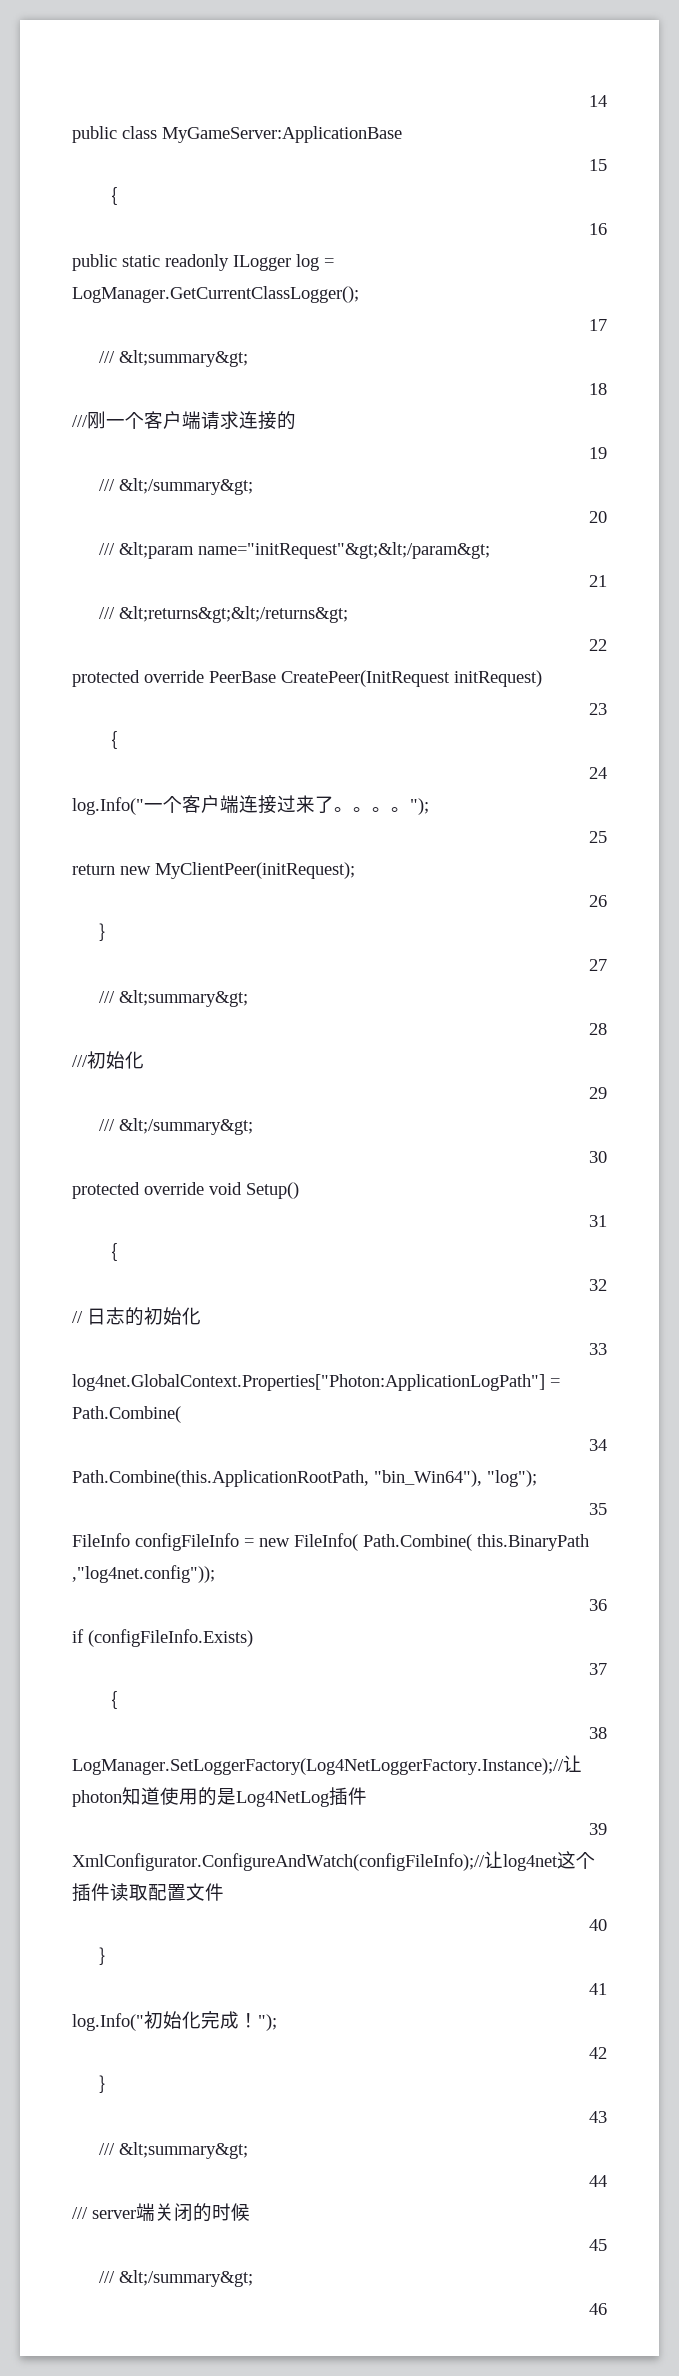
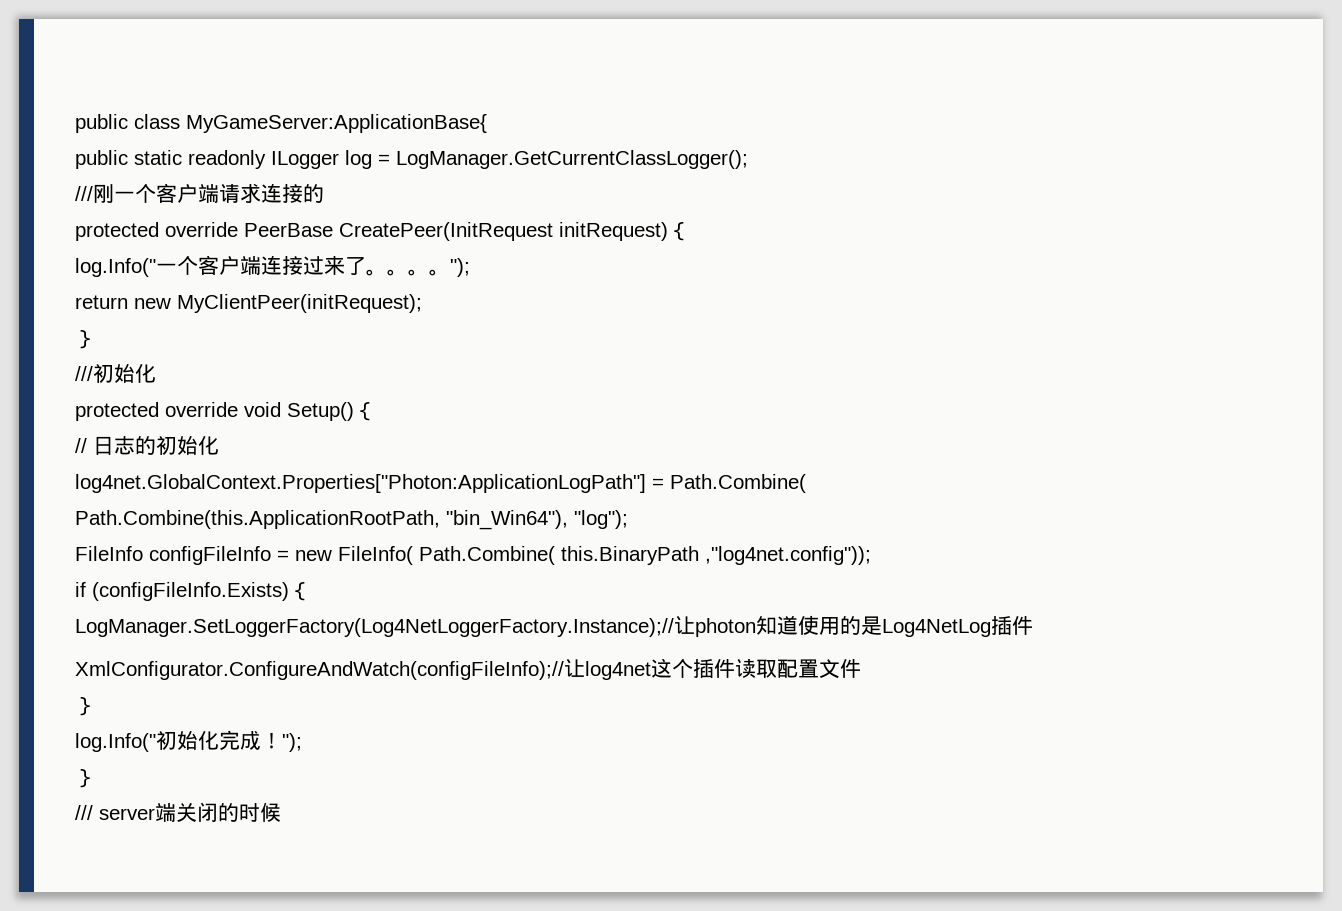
[589,95,607,107] 14 // -> (75, 123) none
[162,126,402,143] [589,159,607,171] [99,187,119,205] [589,223,607,235] MyGameServer:ApplicationBase // 15 // ｛ // 16 -> [186,114,487,133] MyGameServer:ApplicationBase{
[589,319,607,331] [99,350,249,367] [589,383,607,395] // 17 // /// &lt;summary&gt; // 18 -> (748, 159) none
[589,447,607,459] [99,478,254,495] [589,511,607,523] [99,542,491,559] [589,575,607,587] [99,606,349,623] [589,639,607,651] // 19 // /// &lt;/summary&gt; // 20 // /// &lt;param name="initRequest"&gt;&lt;/param&gt; // 21 // /// &lt;returns&gt;&lt;/returns&gt; // 22 -> (324, 193) none
[589,703,607,715] [99,731,119,749] [589,767,607,779] // 23 // ｛ // 24 -> [668,221,689,241] ｛
[589,831,607,843] // 25 -> (470, 267) none
[589,895,607,907] [99,923,119,941] [589,959,607,971] [99,990,249,1007] [589,1023,607,1035] // 26 // ｝ // 27 // /// &lt;summary&gt; // 28 -> [75,329,96,349] // ｝
[589,1087,607,1099] [99,1118,254,1135] [589,1151,607,1163] // 29 // /// &lt;/summary&gt; // 30 -> (156, 373) none
[589,1215,607,1227] [99,1243,119,1261] [589,1279,607,1291] // 31 // ｛ // 32 -> [354,401,375,421] ｛
[589,1343,607,1355] // 33 -> (219, 445) none
[589,1439,607,1451] // 34 -> (806, 483) none
[589,1503,607,1515] // 35 -> (628, 519) none
[589,1599,607,1611] // 36 -> (871, 555) none
[589,1663,607,1675] [99,1691,119,1709] [589,1727,607,1739] // 37 // ｛ // 38 -> [289,581,310,601] ｛
[589,1823,607,1835] // 39 -> (1033, 625) none
[589,1919,607,1931] [99,1947,119,1965] [589,1983,607,1995] // 40 // ｝ // 41 -> [75,696,96,716] // ｝
[589,2047,607,2059] [99,2075,119,2093] [589,2111,607,2123] [99,2142,249,2159] [589,2175,607,2187] // 42 // ｝ // 43 // /// &lt;summary&gt; // 44 -> [75,768,96,788] // ｝
[589,2239,607,2251] [99,2270,254,2287] [589,2303,607,2315] // 45 // /// &lt;/summary&gt; // 46 -> (281, 812) none

